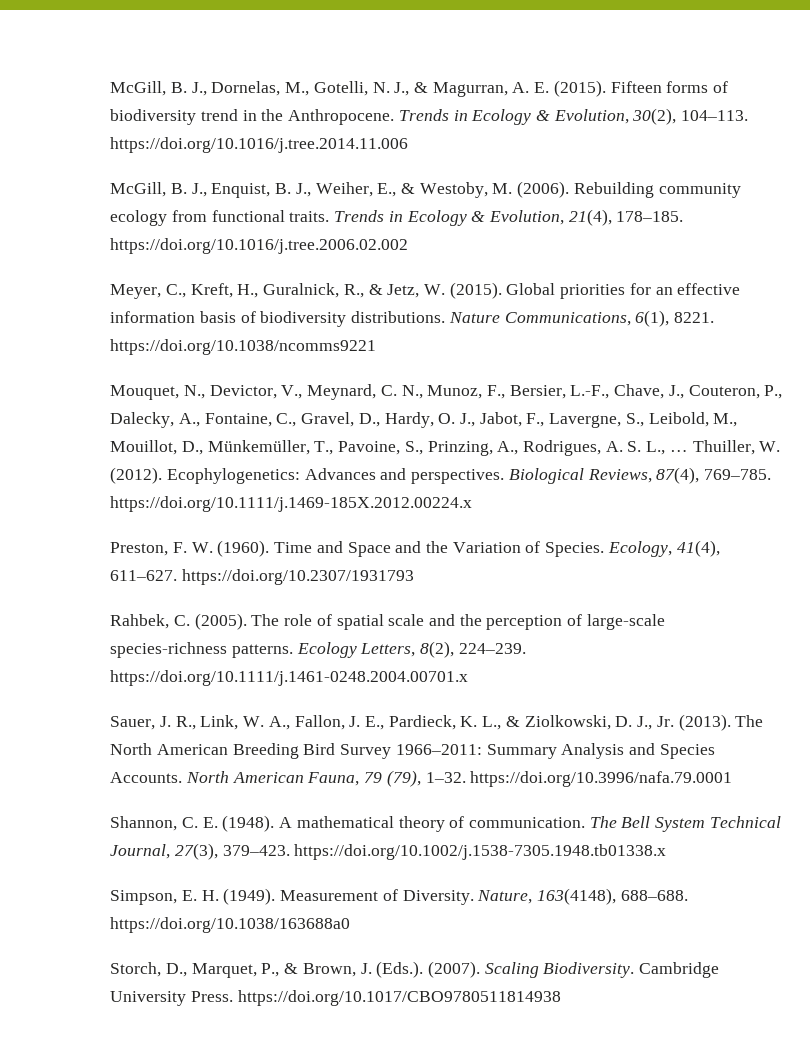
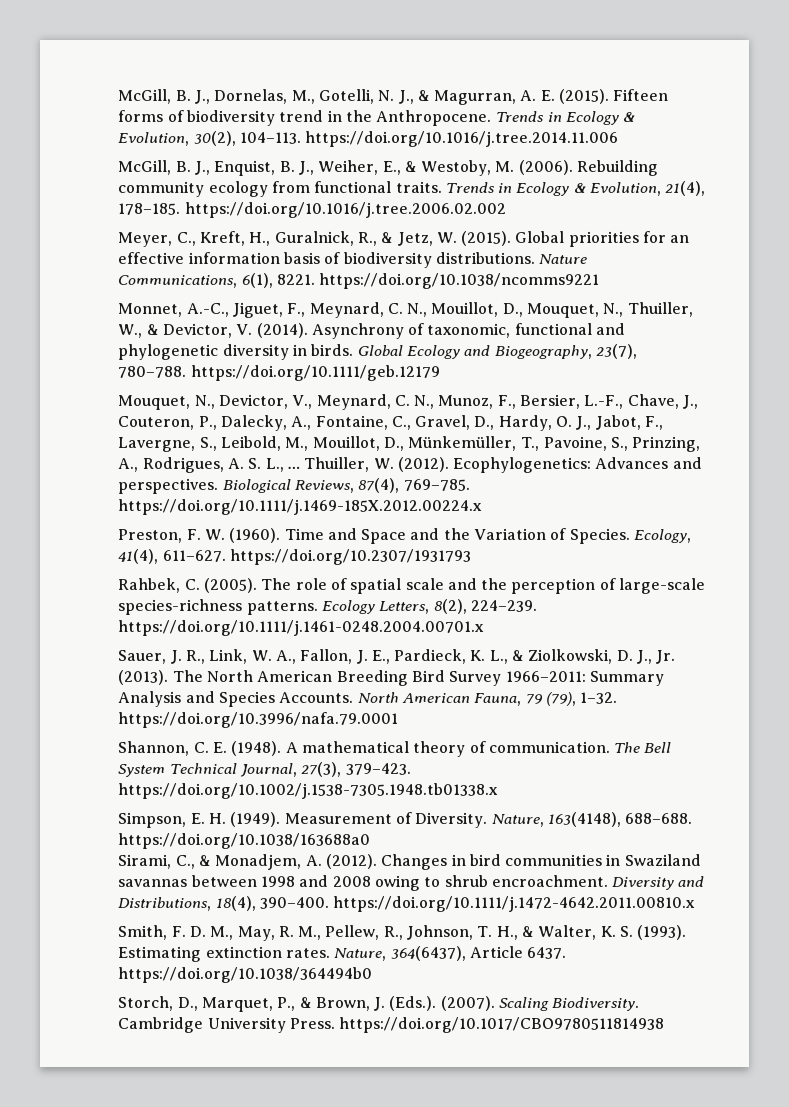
(377, 347) none -> [118,302,693,318] [118,323,626,339] [118,344,637,360] [118,365,440,381] // Monnet, A.-C., Jiguet, F., Meynard, C. N., Mouillot, D., Mouquet, N., Thuiller, W., & Devictor, V. (2014). Asynchrony of taxonomic, functional and phylogenetic diversity in birds. Global Ecology and Biogeography, 23(7), 780–788. https://doi.org/10.1111/geb.12179
(351, 925) none -> [118,854,701,870] [118,875,705,891] [118,896,696,912] [118,925,687,941] [118,946,567,962] [118,967,373,983] // Sirami, C., & Monadjem, A. (2012). Changes in bird communities in Swaziland savannas between 1998 and 2008 owing to shrub encroachment. Diversity and Distributions, 18(4), 390–400. https://doi.org/10.1111/j.1472-4642.2011.00810.x // Smith, F. D. M., May, R. M., Pellew, R., Johnson, T. H., & Walter, K. S. (1993). Estimating extinction rates. Nature, 364(6437), Article 6437. https://doi.org/10.1038/364494b0

